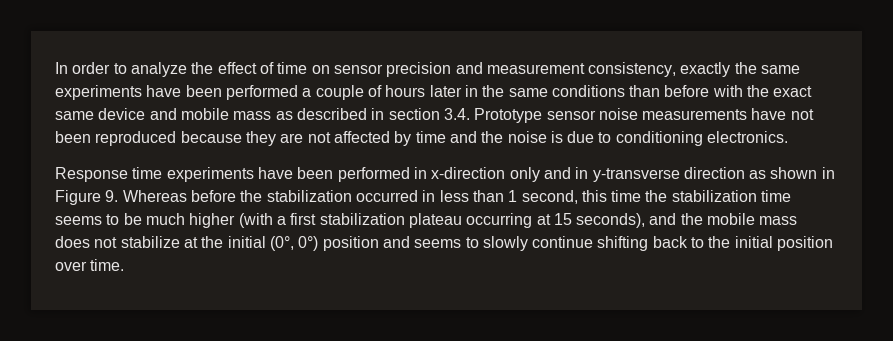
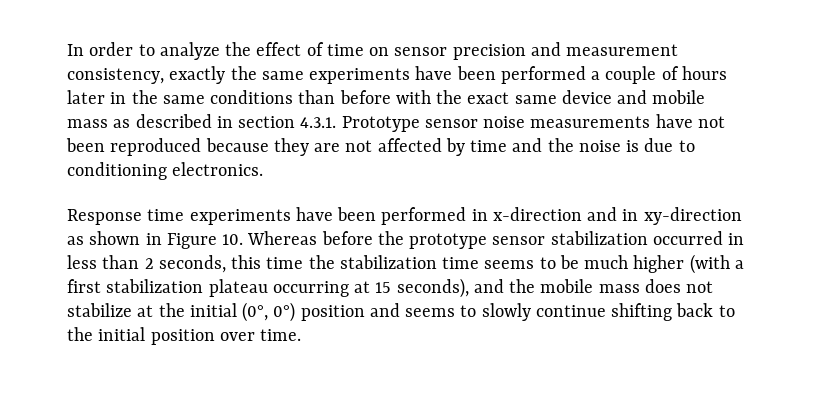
[443,108,470,120] 3.4. -> [300,117,337,128] 4.3.1.
[509,167,540,182] only -> (582, 214) none
[592,167,745,182] y-transverse direction -> [643,207,742,225] xy-direction
[105,190,119,202] 9. -> [222,234,244,245] 10.
(263, 196) none -> [409,233,546,249] prototype sensor
[508,190,578,204] 1 second, -> [144,255,226,273] 2 seconds,

